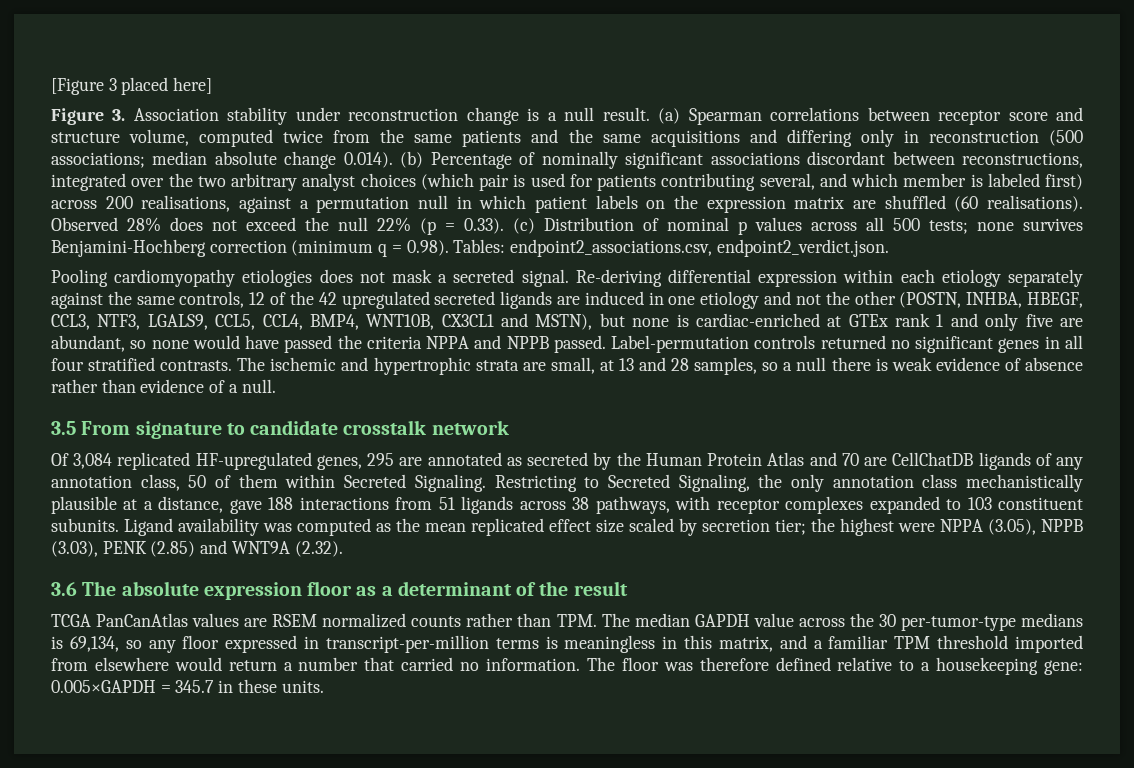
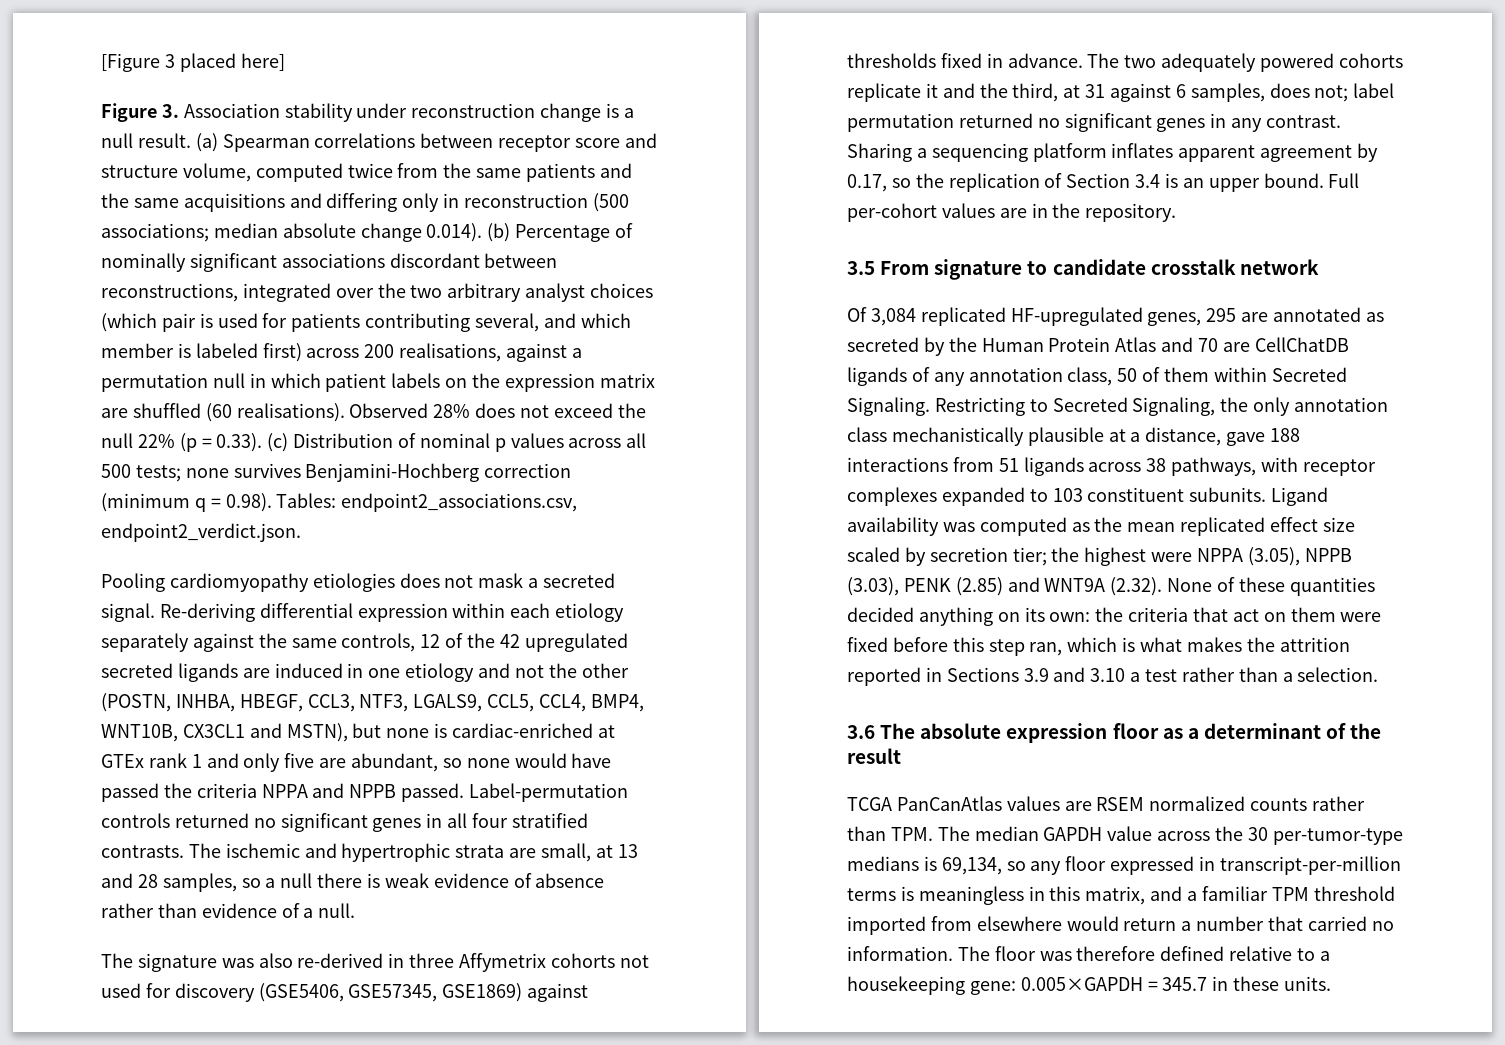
(276, 386) none -> [101,953,649,972] [101,983,589,1002] [847,53,1403,72] [847,83,1395,102] [847,113,1342,132] [847,143,1379,162] [847,173,1360,192] [847,203,1177,222] // The signature was also re-derived in three Affymetrix cohorts not used for discovery (GSE5406, GSE57345, GSE1869) against thresholds fixed in advance. The two adequately powered cohorts replicate it and the third, at 31 against 6 samples, does not; label permutation returned no significant genes in any contrast. Sharing a sequencing platform inflates apparent agreement by 0.17, so the replication of Section 3.4 is an upper bound. Full per-cohort values are in the repository.
(343, 549) none -> [1167,577,1375,596] [847,607,1382,626] [847,637,1350,656] [847,667,1379,686] None of these quantities decided anything on its own: the criteria that act on them were fixed before this step ran, which is what makes the attrition reported in Sections 3.9 and 3.10 a test rather than a selection.

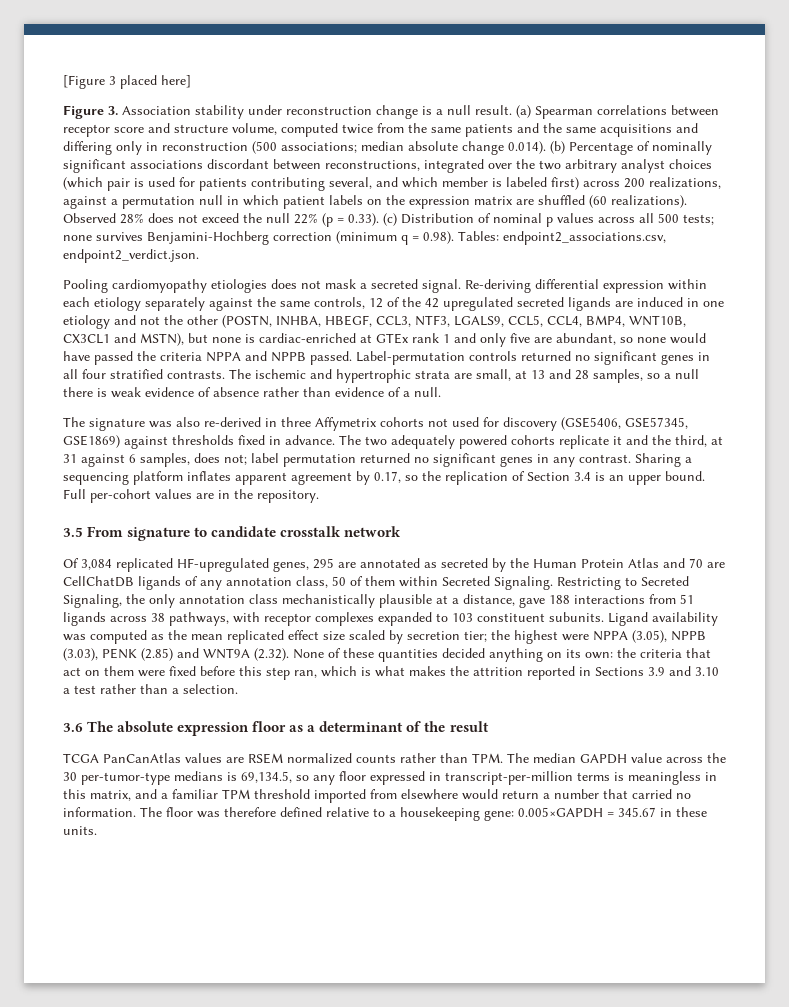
[399,343,502,362] realisations, -> [649,177,721,189] realizations,
[236,403,345,422] realisations). -> [611,195,687,208] realizations).
[941,857,1002,875] 69,134, -> [241,771,292,783] 69,134.5,
[1162,977,1208,991] 345.7 -> [618,807,656,817] 345.67

